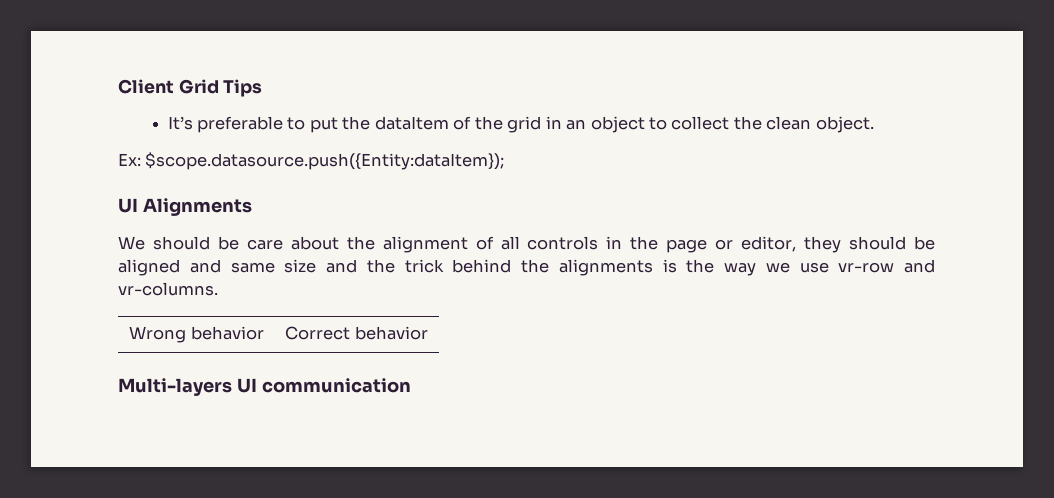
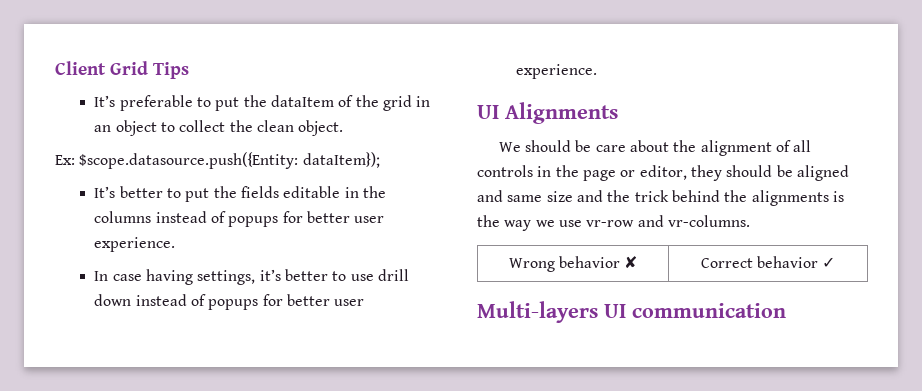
[145,152,505,170] $scope.datasource.push({Entity:dataItem}); -> [79,152,380,169] [94,186,386,202] [94,211,385,227] [94,237,176,252] [94,269,409,285] [94,294,365,310] [516,64,598,79] $scope.datasource.push({Entity: dataItem}); // It’s better to put the fields editable in the columns instead of popups for better user experience. // In case having settings, it’s better to use drill down instead of popups for better user experience.
(264, 333) none -> [624,256,638,268] ✘
(428, 333) none -> [822,257,836,268] ✓

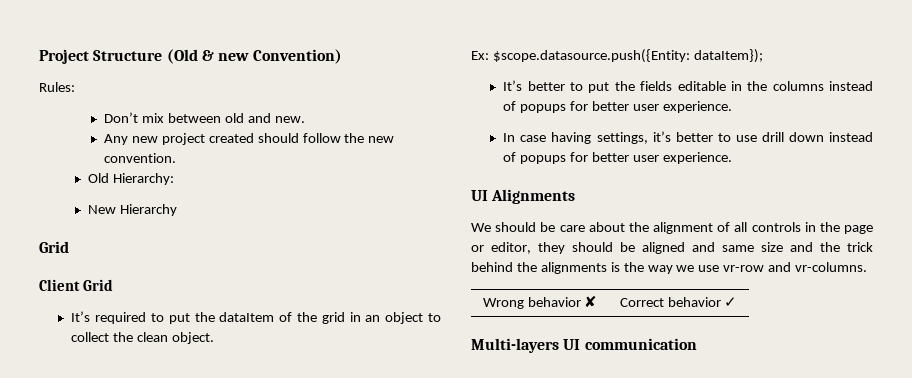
(55, 68) none -> [39,49,342,64] [39,82,75,92] [103,112,305,123] [103,133,395,145] [103,153,176,163] [87,173,174,185] [87,204,177,216] [39,241,69,253] Project Structure (Old & new Convention) // Rules: // Don’t mix between old and new. // Any new project created should follow the new convention. // Old Hierarchy: // New Hierarchy // Grid //
[153,62,189,79] [94,95,193,111] Tips // It’s preferable -> [71,311,147,324] // It’s required

